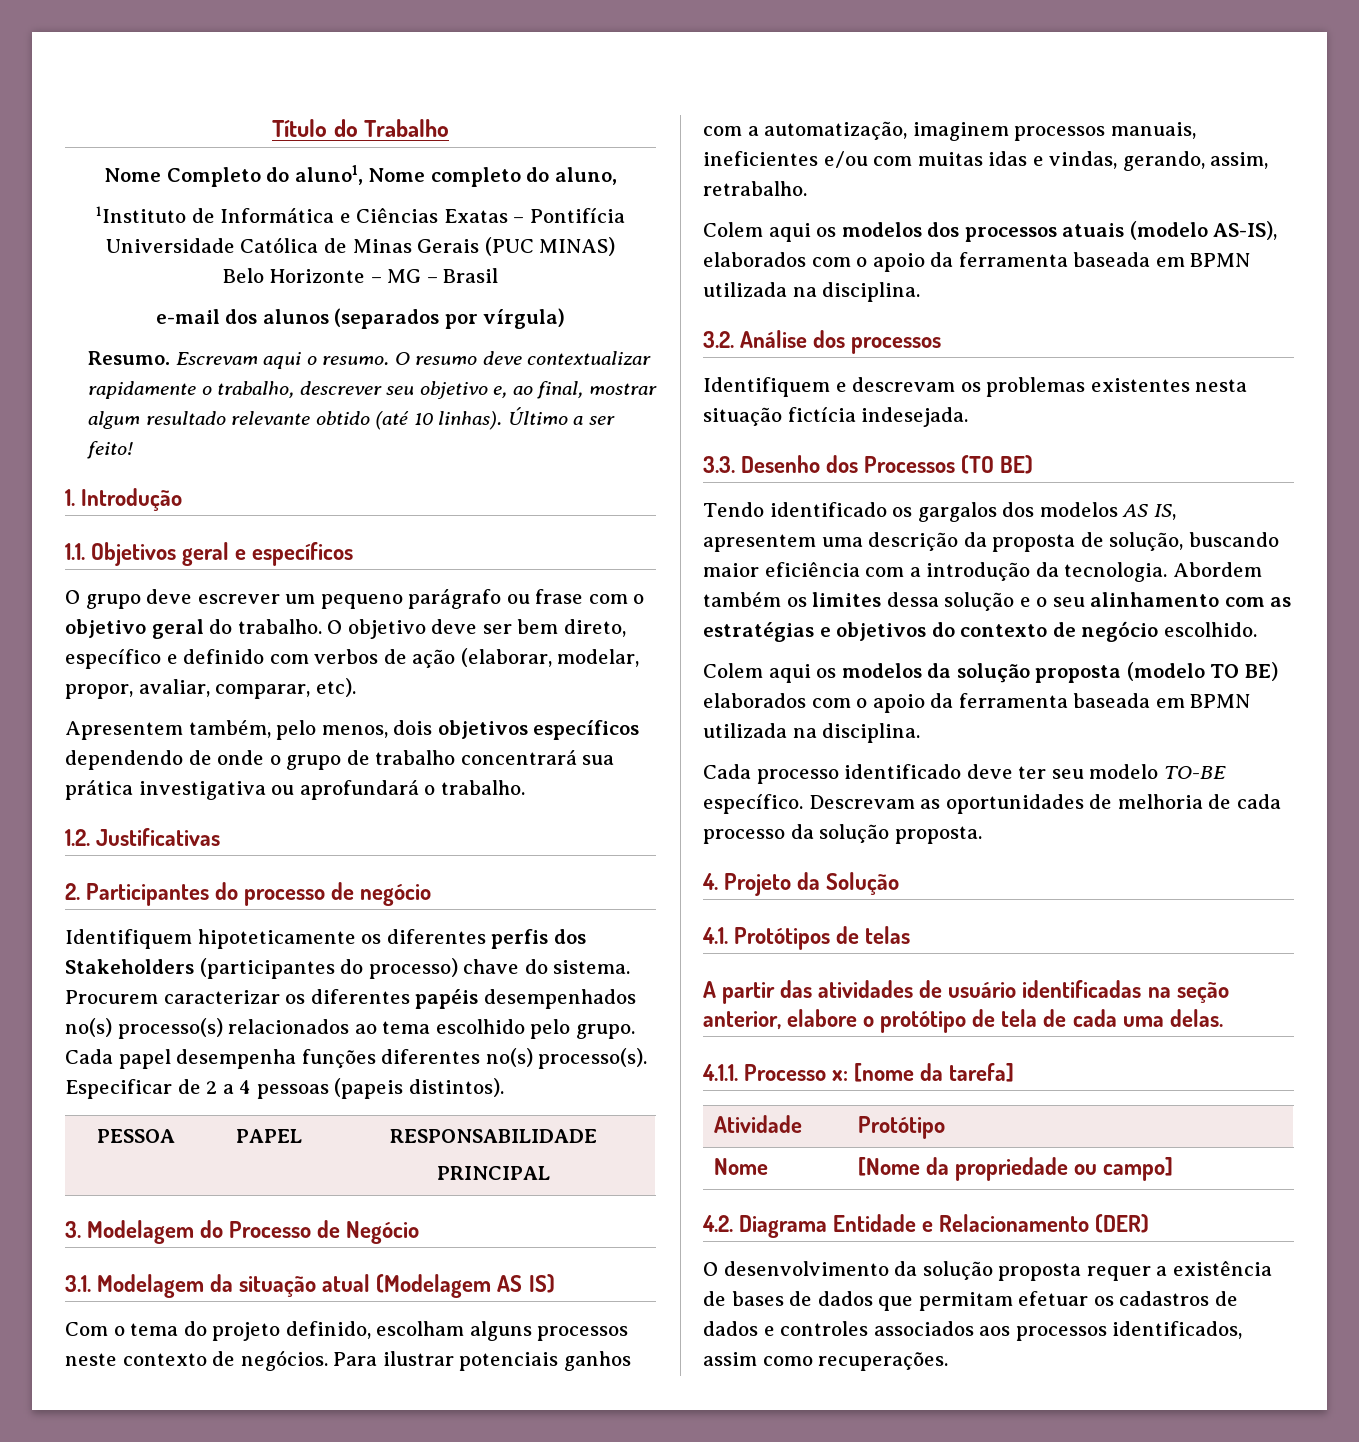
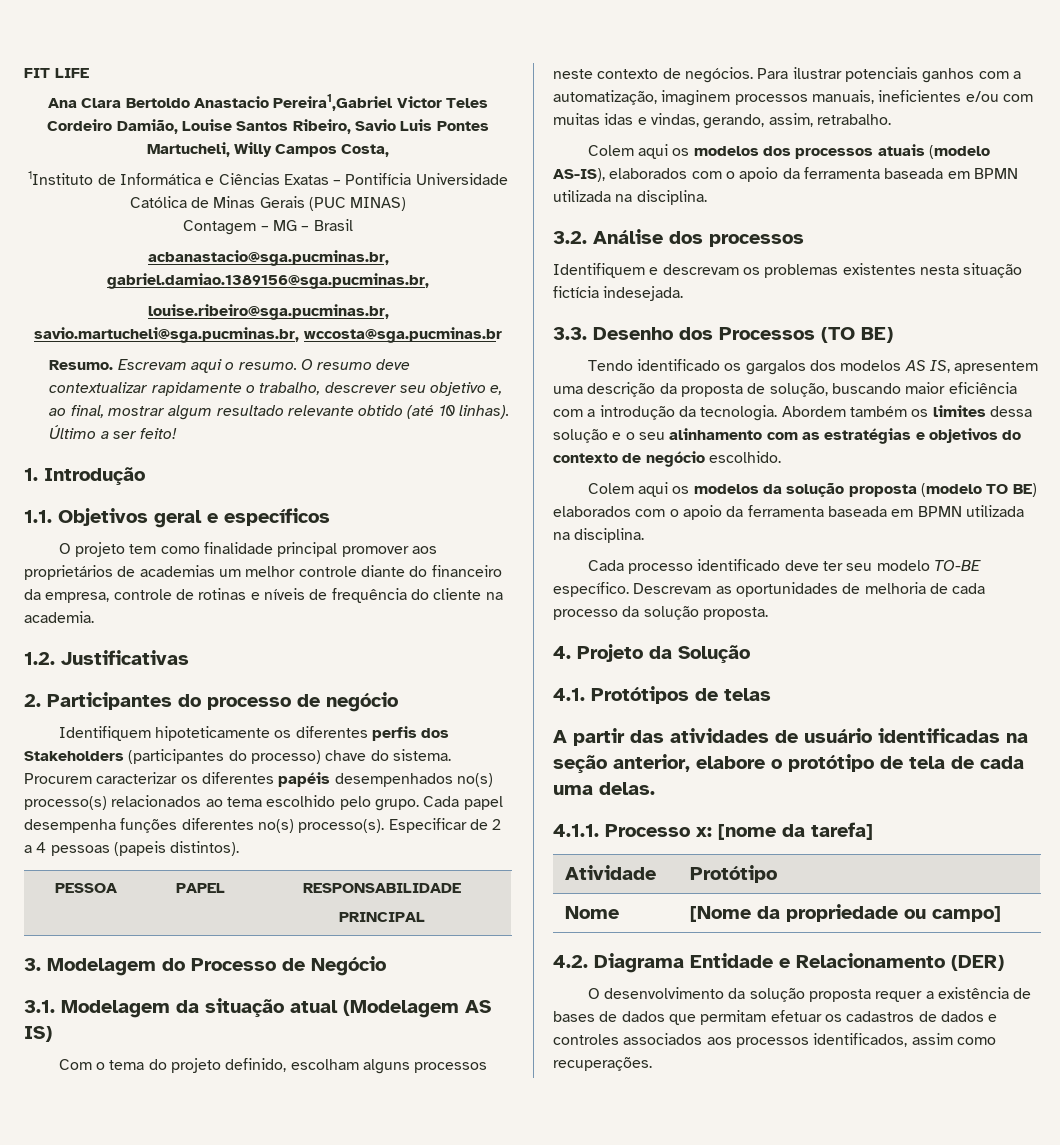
[272,119,449,137] [104,165,617,187] Título do Trabalho // Nome Completo do aluno1, Nome completo do aluno, -> [24,68,89,78] [48,94,488,111] [47,119,489,134] [146,142,390,157] FIT LIFE // Ana Clara Bertoldo Anastacio Pereira1,Gabriel Victor Teles Cordeiro Damião, Louise Santos Ribeiro, Savio Luis Pontes Martucheli, Willy Campos Costa,
[222,268,366,283] Belo Horizonte -> [183,220,257,235] Contagem
[155,308,566,329] e-mail dos alunos (separados por vírgula) -> [147,250,389,266] [107,273,429,289] [147,304,389,320] [34,327,502,343] acbanastacio@sga.pucminas.br, gabriel.damiao.1389156@sga.pucminas.br, // louise.ribeiro@sga.pucminas.br, savio.martucheli@sga.pucminas.br, wccosta@sga.pucminas.br
[85,589,645,609] [65,619,626,639] [65,648,640,669] [65,678,356,699] [65,720,640,740] [65,750,615,770] [65,780,525,800] grupo deve escrever um pequeno parágrafo ou frase com o objetivo geral do trabalho. O objetivo deve ser bem direto, específico e definido com verbos de ação (elaborar, modelar, propor, avaliar, comparar, etc). // Apresentem também, pelo menos, dois objetivos específicos dependendo de onde o grupo de trabalho concentrará sua prática investigativa ou aprofundará o trabalho. -> [75,542,438,557] [24,565,502,580] [24,588,503,603] [24,611,94,623] projeto tem como finalidade principal promover aos proprietários de academias um melhor controle diante do financeiro da empresa, controle de rotinas e níveis de frequência do cliente na academia.

